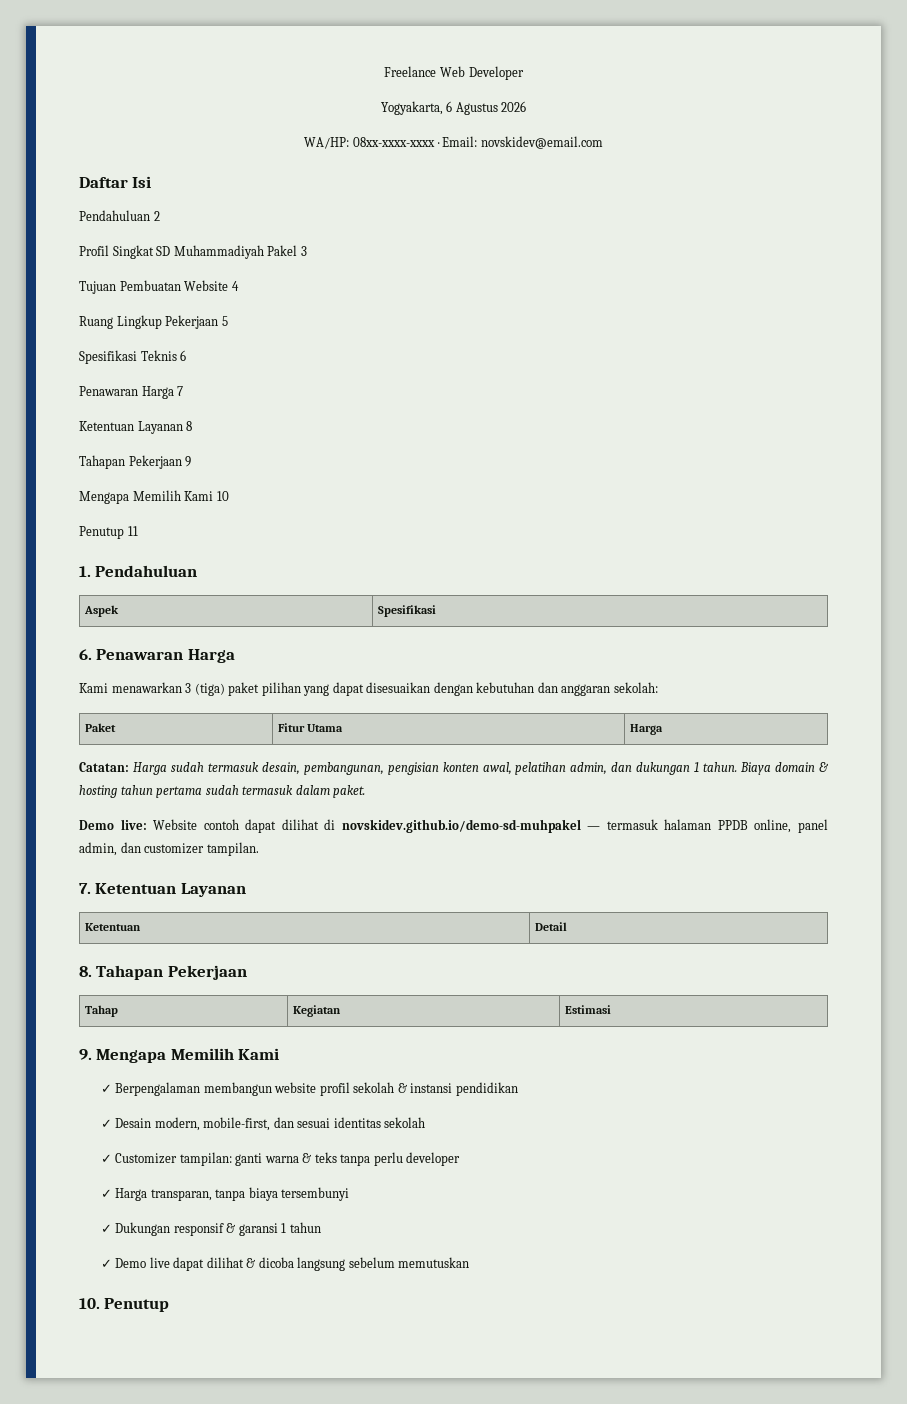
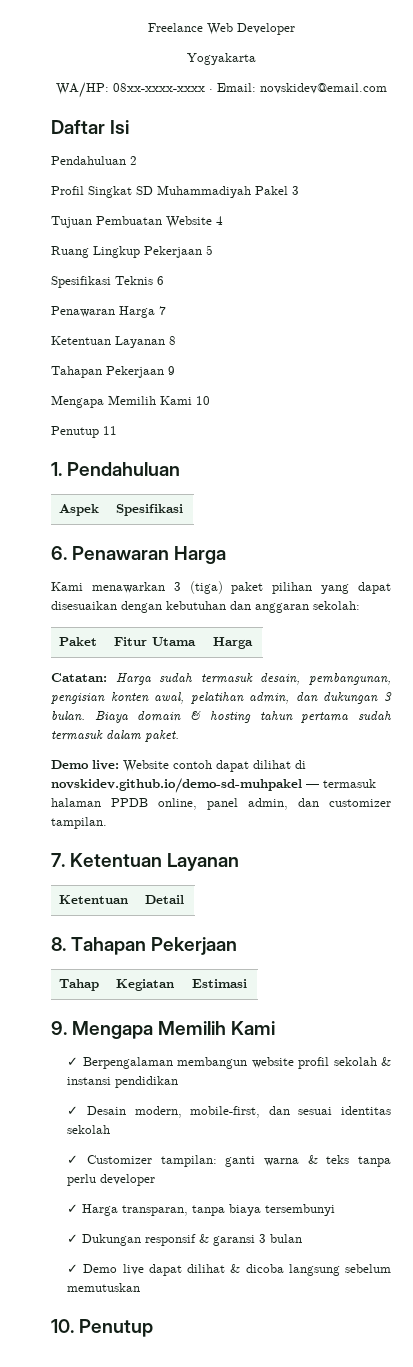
[380,101,527,115] Yogyakarta, 6 Agustus 2026 -> [186,53,256,65] Yogyakarta
[694,762,738,772] 1 tahun. -> [384,692,392,701] [51,711,85,721] 3 bulan.
[281,1222,321,1233] 1 tahun -> [259,1234,303,1243] 3 bulan

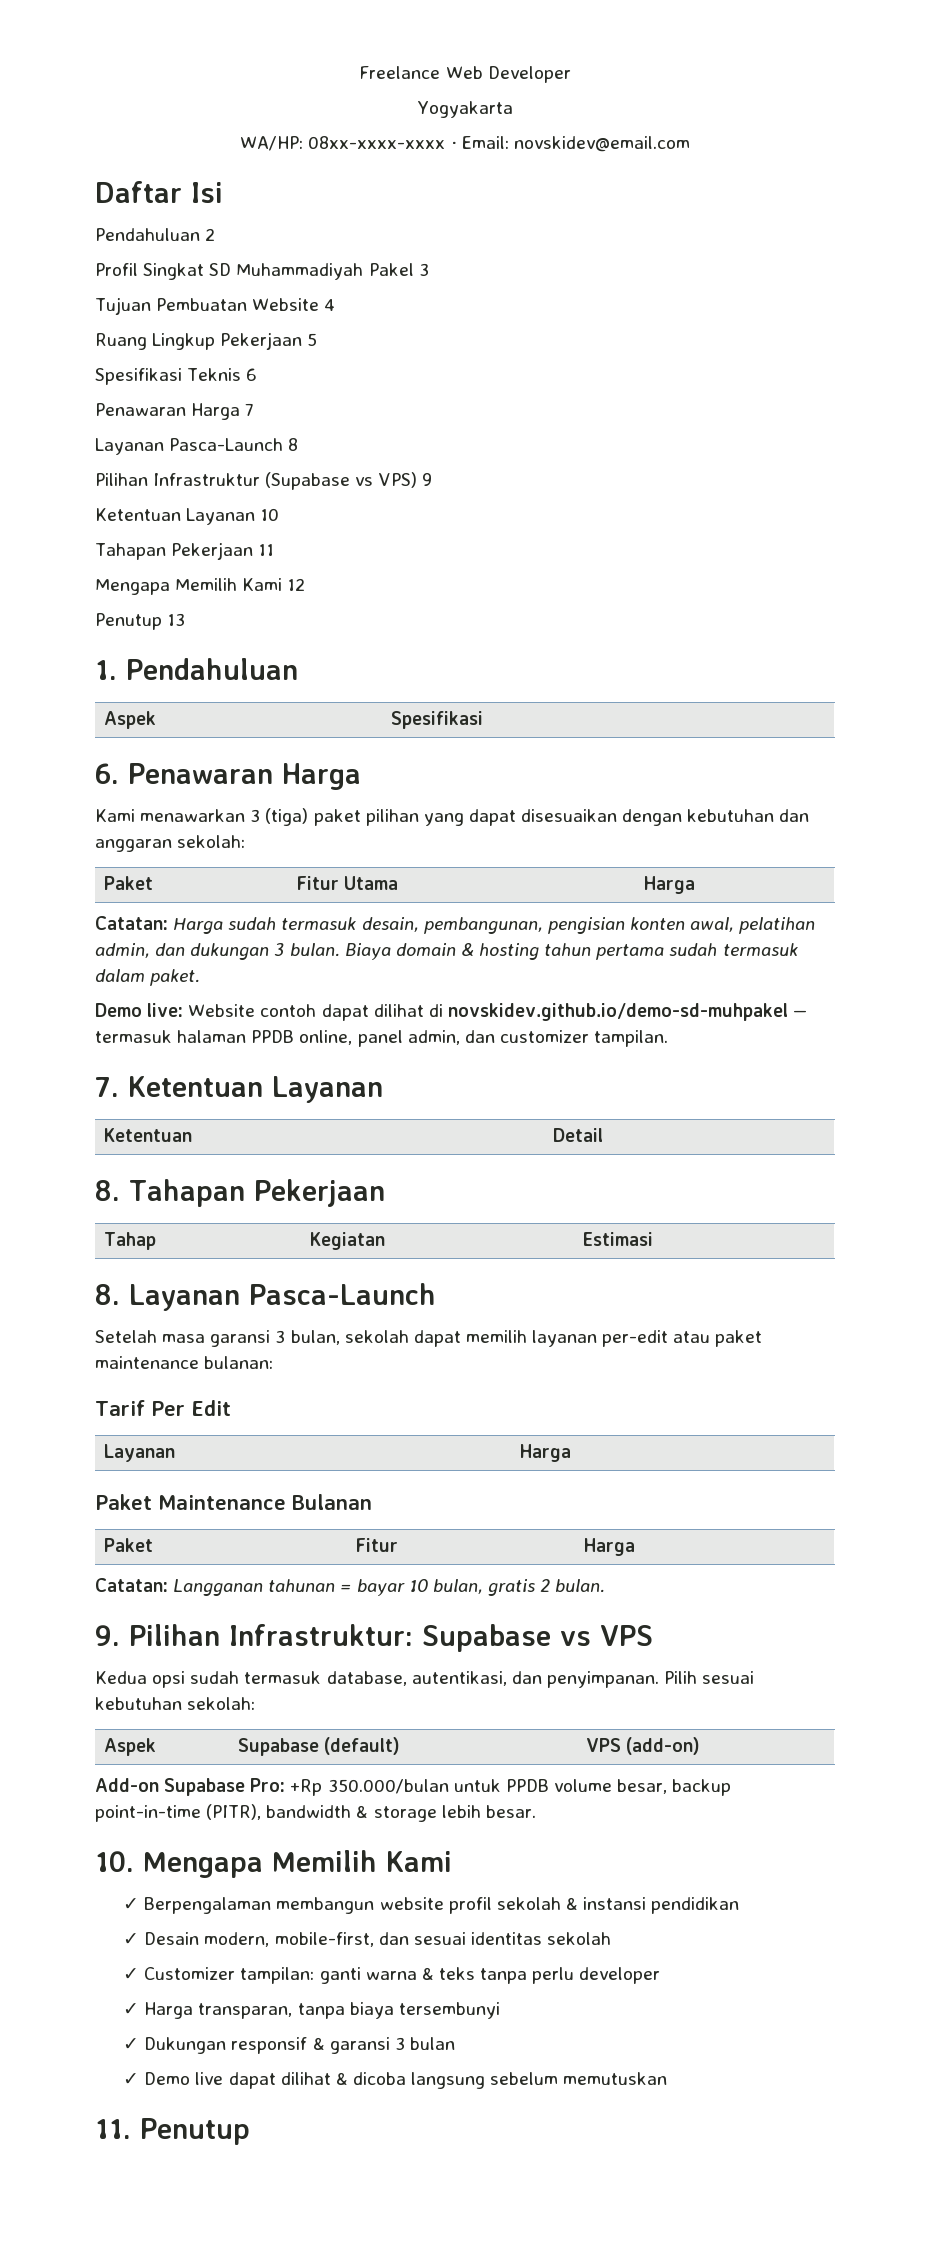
[51,336,176,348] [51,366,175,378] [51,395,210,408] [51,426,117,438] // Ketentuan Layanan 8 // Tahapan Pekerjaan 9 // Mengapa Memilih Kami 10 // Penutup 11 -> [95,438,299,455] [95,472,432,490] [95,508,280,525] [95,542,275,560] [95,578,306,595] [95,613,186,630] // Layanan Pasca-Launch 8 // Pilihan Infrastruktur (Supabase vs VPS) 9 // Ketentuan Layanan 10 // Tahapan Pekerjaan 11 // Mengapa Memilih Kami 12 // Penutup 13
[51,1021,67,1035] 9. -> [95,1283,436,1311] [95,1330,763,1347] [95,1356,274,1369] [95,1400,231,1416] [103,1444,175,1462] [519,1444,571,1462] [95,1494,372,1510] [103,1538,153,1552] [354,1538,398,1552] [583,1538,635,1556] [95,1578,606,1596] [95,1624,653,1652] [95,1671,755,1688] [95,1697,256,1710] [103,1738,156,1756] [237,1737,400,1756] [585,1737,700,1755] [95,1778,732,1796] [95,1804,536,1822] [95,1851,134,1872] 8. Layanan Pasca-Launch // Setelah masa garansi 3 bulan, sekolah dapat memilih layanan per-edit atau paket maintenance bulanan: // Tarif Per Edit // Layanan | Harga // Paket Maintenance Bulanan // Paket | Fitur | Harga // Catatan: Langganan tahunan = bayar 10 bulan, gratis 2 bulan. // 9. Pilihan Infrastruktur: Supabase vs VPS // Kedua opsi sudah termasuk database, autentikasi, dan penyimpanan. Pilih sesuai kebutuhan sekolah: // Aspek | Supabase (default) | VPS (add-on) // Add-on Supabase Pro: +Rp 350.000/bulan untuk PPDB volume besar, backup point-in-time (PITR), bandwidth & storage lebih besar. // 10.
[51,1319,74,1333] 10. -> [95,2119,131,2139] 11.

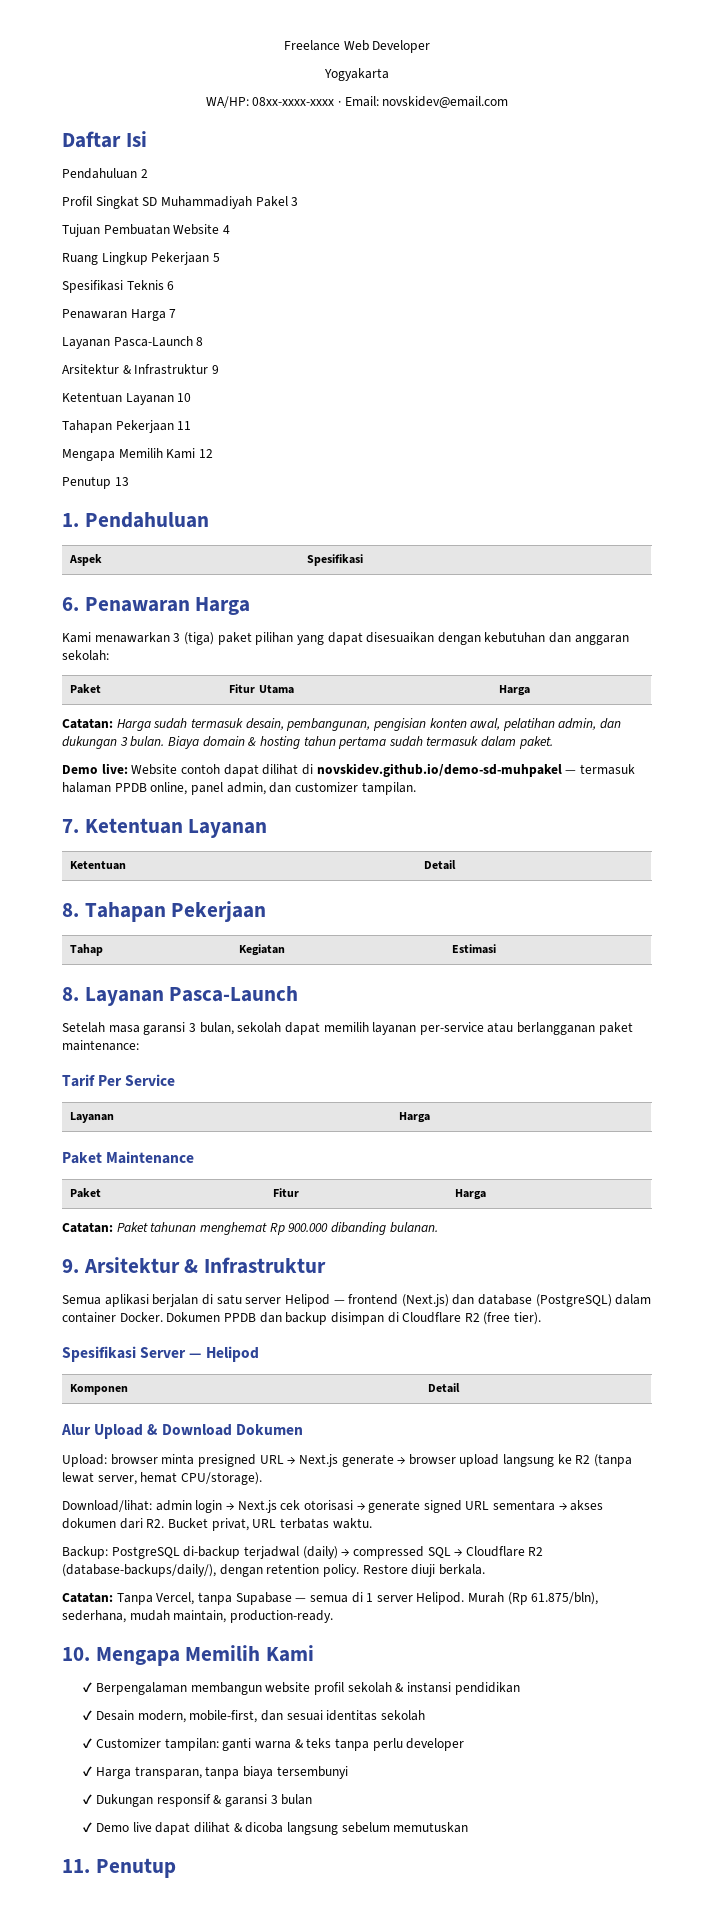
[95,472,417,490] Pilihan Infrastruktur (Supabase vs VPS) -> [62,364,209,375] Arsitektur & Infrastruktur
[602,1330,763,1347] [95,1356,274,1369] per-edit atau paket maintenance bulanan: -> [419,1022,633,1035] [62,1040,139,1051] per-service atau berlangganan paket maintenance:
[190,1400,231,1416] Edit -> [125,1074,176,1086] Service
[292,1494,372,1510] Bulanan -> (195, 1157) none
[173,1579,606,1596] [95,1624,653,1652] [95,1671,755,1688] [95,1697,256,1710] [103,1738,156,1756] [237,1737,400,1756] [585,1737,700,1755] [95,1778,732,1796] [95,1804,536,1822] Langganan tahunan = bayar 10 bulan, gratis 2 bulan. // 9. Pilihan Infrastruktur: Supabase vs VPS // Kedua opsi sudah termasuk database, autentikasi, dan penyimpanan. Pilih sesuai kebutuhan sekolah: // Aspek | Supabase (default) | VPS (add-on) // Add-on Supabase Pro: +Rp 350.000/bulan untuk PPDB volume besar, backup point-in-time (PITR), bandwidth & storage lebih besar. -> [116,1222,438,1235] [62,1257,327,1274] [62,1294,652,1307] [62,1312,542,1325] [62,1346,259,1362] [70,1384,129,1395] [428,1383,461,1393] [61,1424,303,1439] [62,1454,633,1467] [62,1472,262,1485] [62,1500,604,1513] [62,1518,372,1531] [62,1546,544,1559] [62,1564,485,1577] [62,1592,599,1605] [62,1610,333,1623] Paket tahunan menghemat Rp 900.000 dibanding bulanan. // 9. Arsitektur & Infrastruktur // Semua aplikasi berjalan di satu server Helipod — frontend (Next.js) dan database (PostgreSQL) dalam container Docker. Dokumen PPDB dan backup disimpan di Cloudflare R2 (free tier). // Spesifikasi Server — Helipod // Komponen | Detail // Alur Upload & Download Dokumen // Upload: browser minta presigned URL → Next.js generate → browser upload langsung ke R2 (tanpa lewat server, hemat CPU/storage). // Download/lihat: admin login → Next.js cek otorisasi → generate signed URL sementara → akses dokumen dari R2. Bucket privat, URL terbatas waktu. // Backup: PostgreSQL di-backup terjadwal (daily) → compressed SQL → Cloudflare R2 (database-backups/daily/), dengan retention policy. Restore diuji berkala. // Catatan: Tanpa Vercel, tanpa Supabase — semua di 1 server Helipod. Murah (Rp 61.875/bln), sederhana, mudah maintain, production-ready.

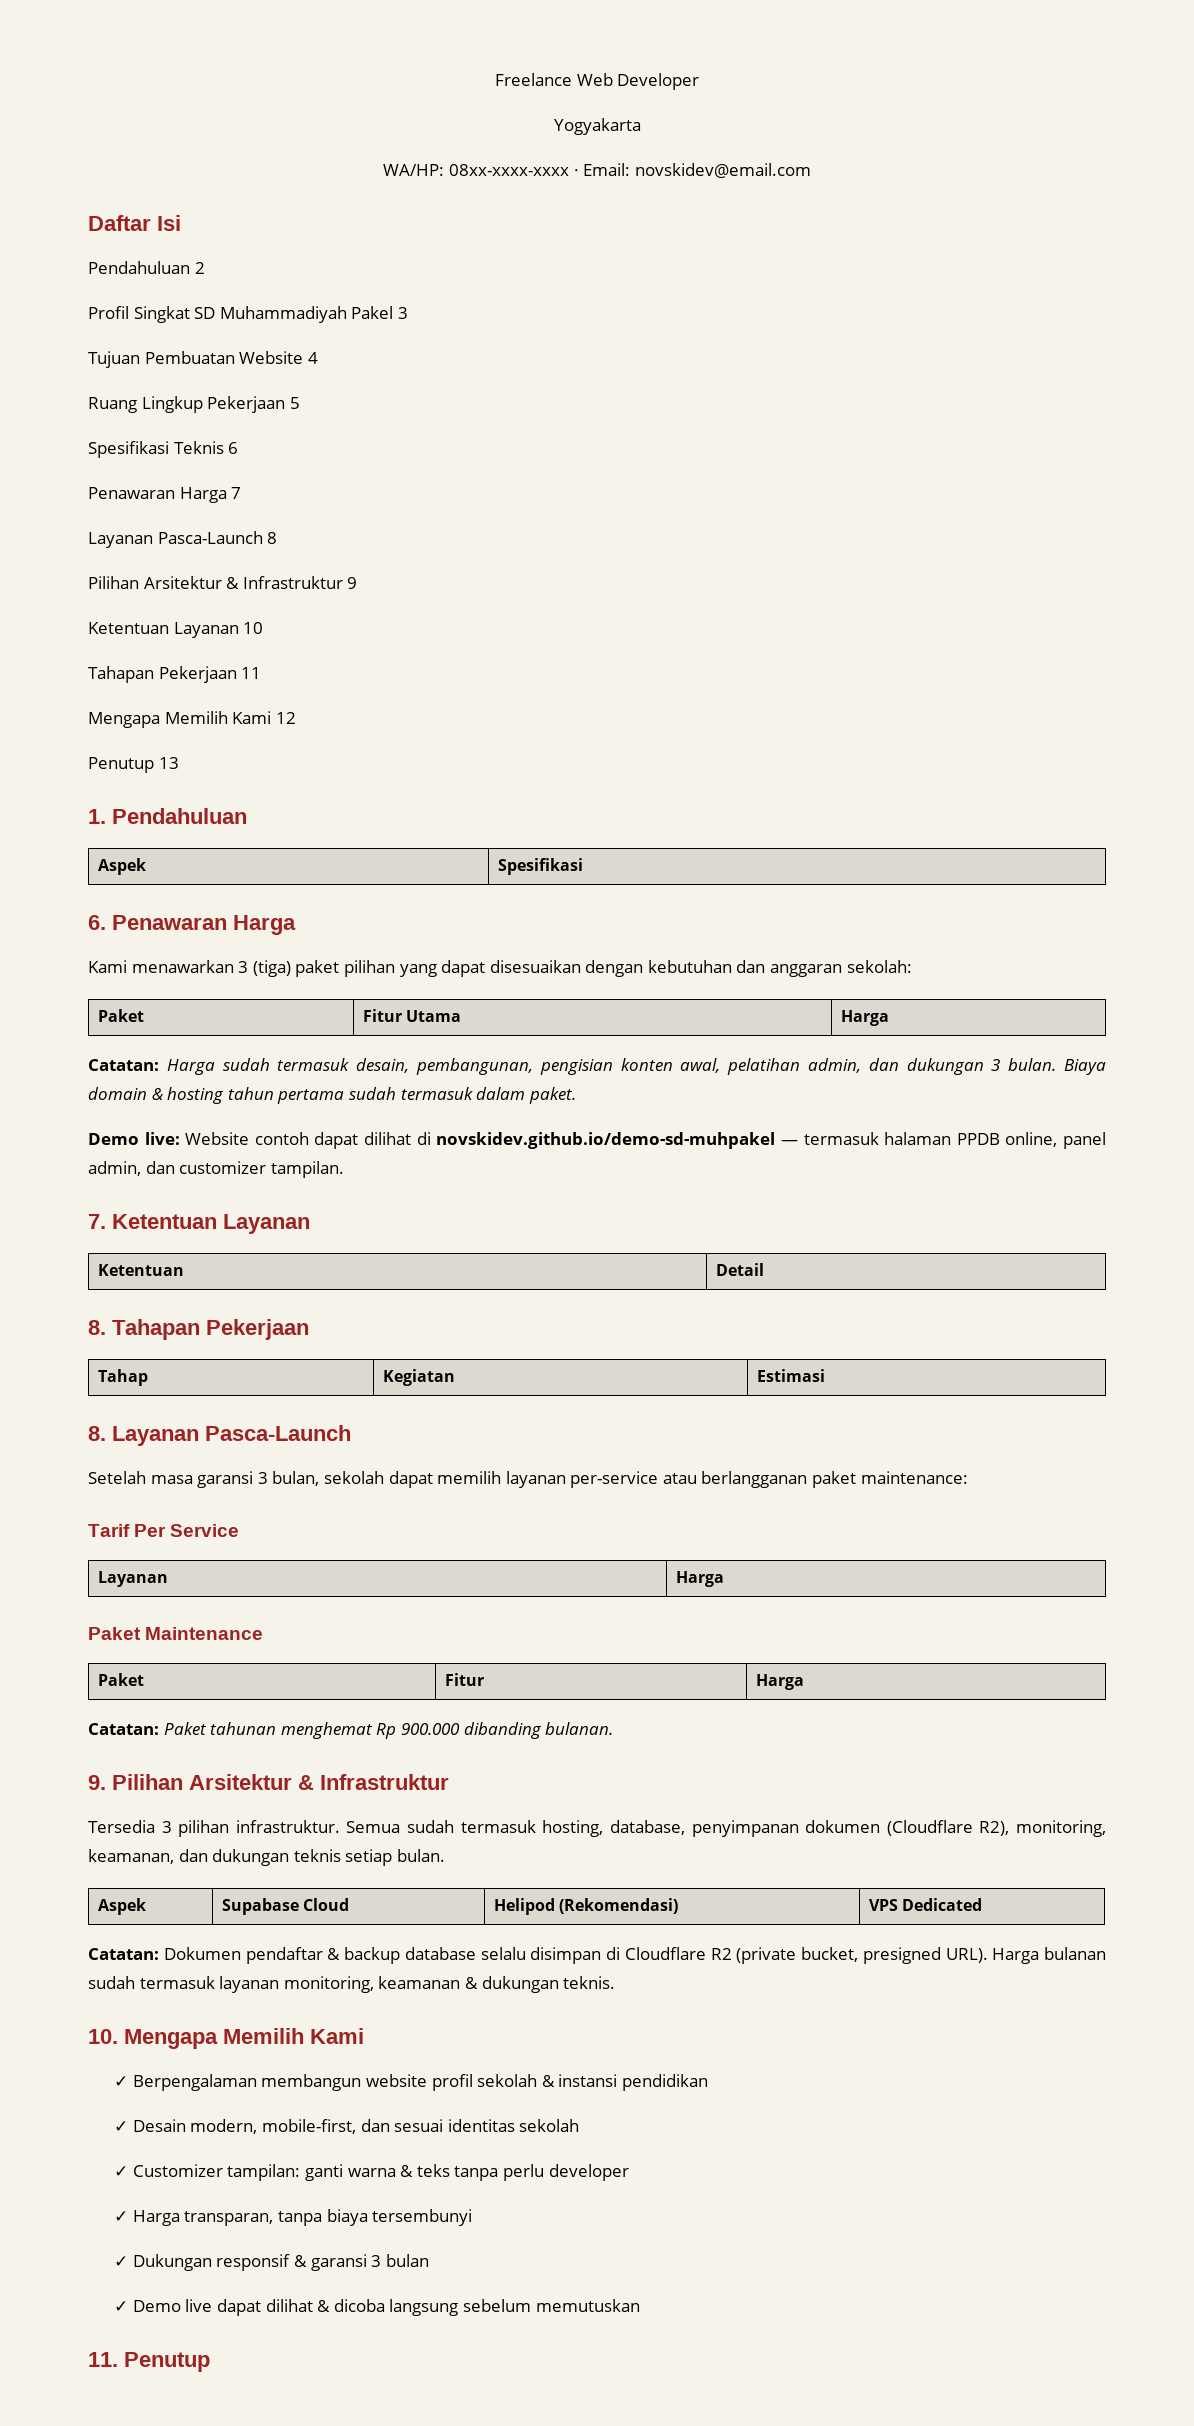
(204, 341) none -> [88,576,139,589] Pilihan
(79, 1266) none -> [112,1774,183,1790] Pilihan
[62,1294,652,1307] [62,1312,542,1325] [62,1346,259,1362] [70,1384,129,1395] [428,1383,461,1393] [61,1424,303,1439] [62,1454,633,1467] [62,1472,262,1485] [62,1500,604,1513] [62,1518,372,1531] [62,1546,544,1559] [62,1564,485,1577] [62,1592,599,1605] [62,1610,333,1623] Semua aplikasi berjalan di satu server Helipod — frontend (Next.js) dan database (PostgreSQL) dalam container Docker. Dokumen PPDB dan backup disimpan di Cloudflare R2 (free tier). // Spesifikasi Server — Helipod // Komponen | Detail // Alur Upload & Download Dokumen // Upload: browser minta presigned URL → Next.js generate → browser upload langsung ke R2 (tanpa lewat server, hemat CPU/storage). // Download/lihat: admin login → Next.js cek otorisasi → generate signed URL sementara → akses dokumen dari R2. Bucket privat, URL terbatas waktu. // Backup: PostgreSQL di-backup terjadwal (daily) → compressed SQL → Cloudflare R2 (database-backups/daily/), dengan retention policy. Restore diuji berkala. // Catatan: Tanpa Vercel, tanpa Supabase — semua di 1 server Helipod. Murah (Rp 61.875/bln), sederhana, mudah maintain, production-ready. -> [88,1820,1106,1837] [88,1849,445,1866] [97,1898,146,1915] [221,1898,349,1915] [493,1898,678,1915] [868,1898,982,1911] [88,1947,1106,1964] [88,1976,616,1993] Tersedia 3 pilihan infrastruktur. Semua sudah termasuk hosting, database, penyimpanan dokumen (Cloudflare R2), monitoring, keamanan, dan dukungan teknis setiap bulan. // Aspek | Supabase Cloud | Helipod (Rekomendasi) | VPS Dedicated // Catatan: Dokumen pendaftar & backup database selalu disimpan di Cloudflare R2 (private bucket, presigned URL). Harga bulanan sudah termasuk layanan monitoring, keamanan & dukungan teknis.

